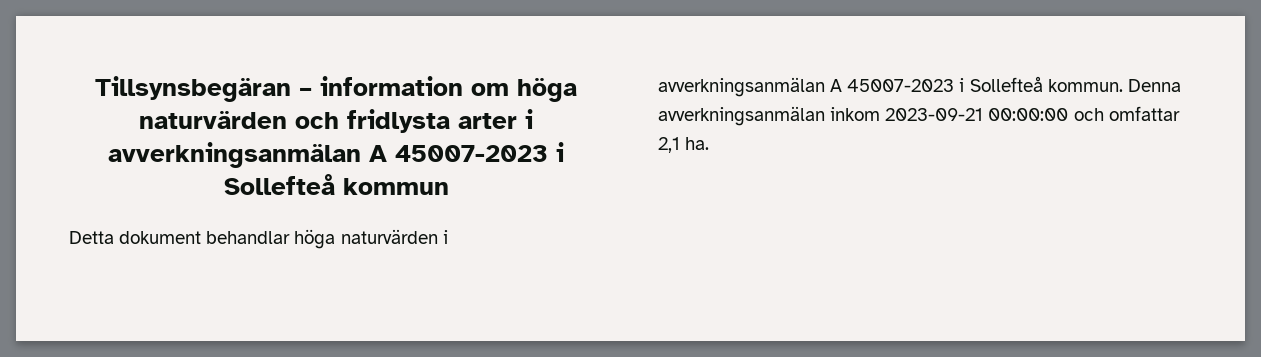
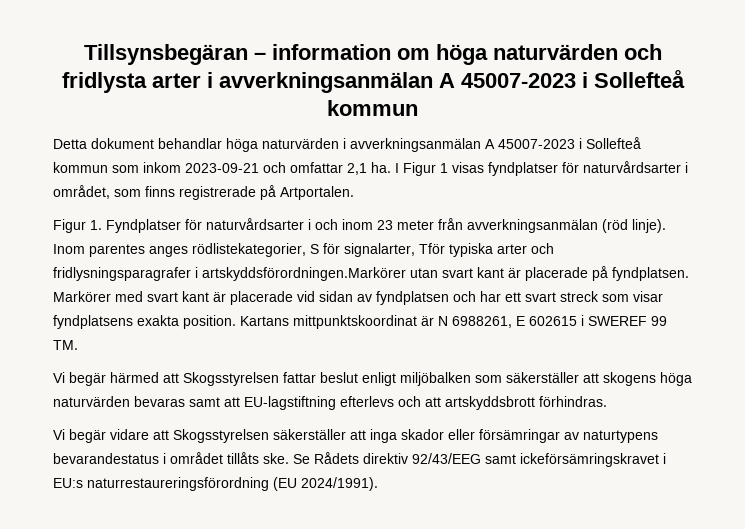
[1047,79,1181,92] [658,106,825,126] kommun. Denna avverkningsanmälan -> [53,162,139,173] kommun som
[988,108,1069,121] 00:00:00 -> (259, 168) none
(710, 143) none -> [395,161,688,176] [53,185,354,200] [53,218,666,233] [53,243,554,257] [53,266,689,281] [53,291,663,305] [53,315,667,329] [53,340,78,350] [53,372,692,386] [53,396,607,410] [53,429,658,443] [53,452,666,467] [53,477,378,491] I Figur 1 visas fyndplatser för naturvårdsarter i området, som finns registrerade på Artportalen. // Figur 1. Fyndplatser för naturvårdsarter i och inom 23 meter från avverkningsanmälan (röd linje). Inom parentes anges rödlistekategorier, S för signalarter, Tför typiska arter och fridlysningsparagrafer i artskyddsförordningen.Markörer utan svart kant är placerade på fyndplatsen. Markörer med svart kant är placerade vid sidan av fyndplatsen och har ett svart streck som visar fyndplatsens exakta position. Kartans mittpunktskoordinat är N 6988261, E 602615 i SWEREF 99 TM. // Vi begär härmed att Skogsstyrelsen fattar beslut enligt miljöbalken som säkerställer att skogens höga naturvärden bevaras samt att EU-lagstiftning efterlevs och att artskyddsbrott förhindras. // Vi begär vidare att Skogsstyrelsen säkerställer att inga skador eller försämringar av naturtypens bevarandestatus i området tillåts ske. Se Rådets direktiv 92/43/EEG samt ickeförsämringskravet i EU:s naturrestaureringsförordning (EU 2024/1991).

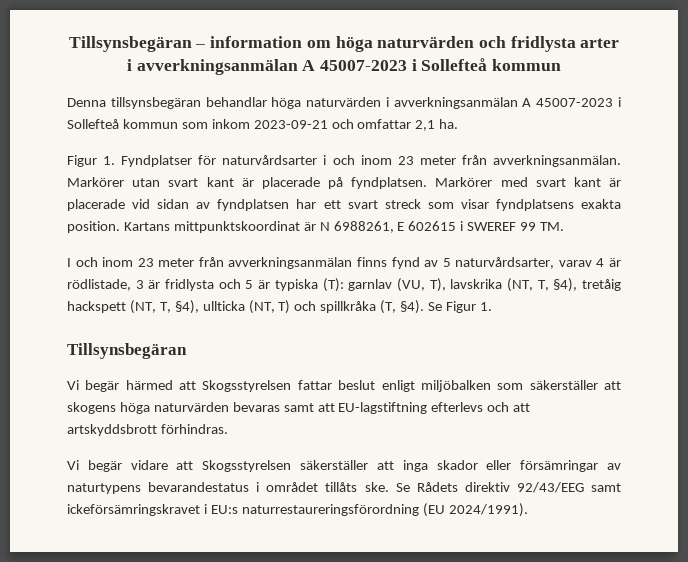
[53,138,154,149] Detta dokument -> [67,97,201,109] Denna tillsynsbegäran
[395,161,688,176] [53,185,354,200] I Figur 1 visas fyndplatser för naturvårdsarter i området, som finns registrerade på Artportalen. -> (459, 124) none
[467,219,666,233] [53,243,554,257] [53,267,406,281] avverkningsanmälan (röd linje). Inom parentes anges rödlistekategorier, S för signalarter, Tför typiska arter och fridlysningsparagrafer i artskyddsförordningen.Markörer -> [492,155,621,167] [67,177,124,187] avverkningsanmälan. Markörer
[453,291,476,302] och -> (290, 205) none
(78, 345) none -> [67,257,621,269] [67,278,621,292] [67,300,492,314] [67,343,187,359] // I och inom 23 meter från avverkningsanmälan finns fynd av 5 naturvårdsarter, varav 4 är rödlistade, 3 är fridlysta och 5 är typiska (T): garnlav (VU, T), lavskrika (NT, T, §4), tretåig hackspett (NT, T, §4), ullticka (NT, T) och spillkråka (T, §4). Se Figur 1. // Tillsynsbegäran

